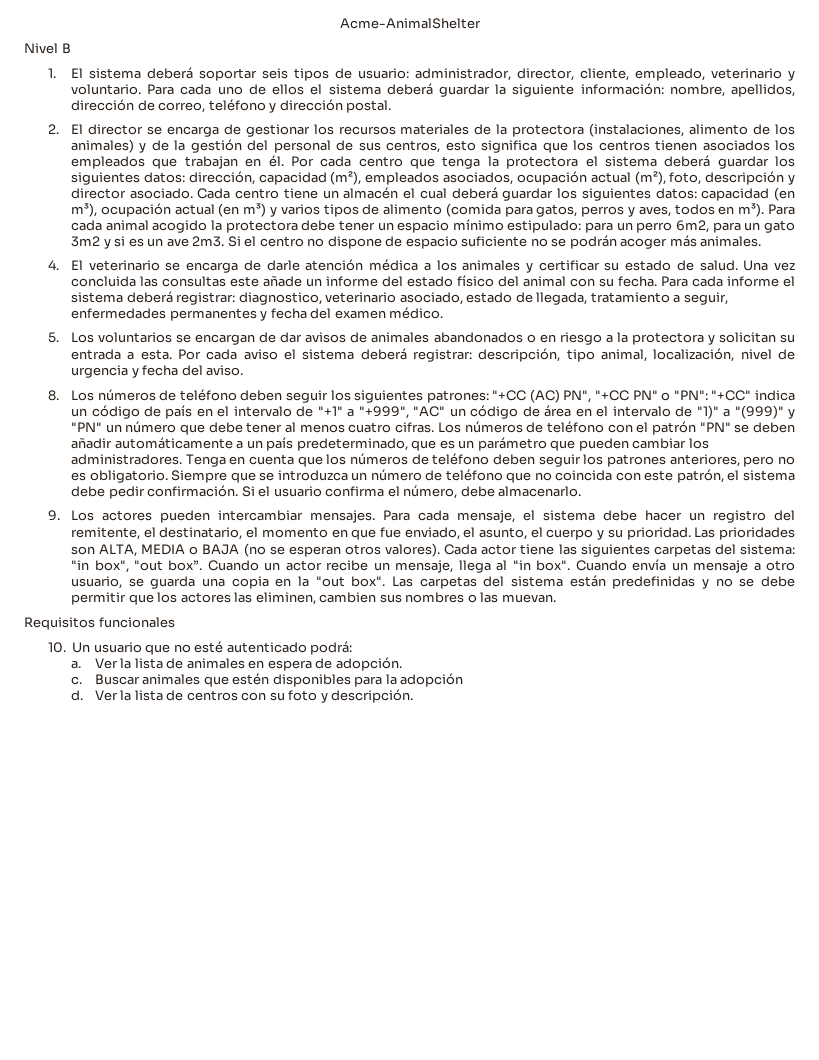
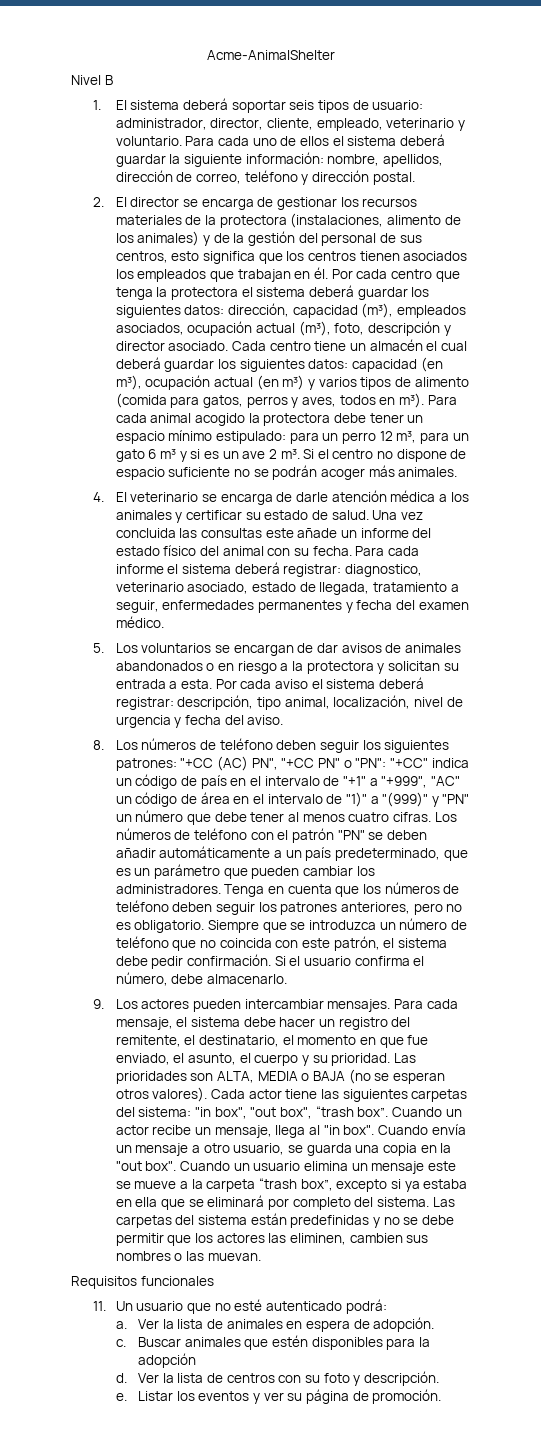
[330,171,362,185] (m²), -> [361,303,394,318] (m³),
[634,171,666,185] (m²), -> [298,321,331,336] (m³),
[676,220,710,233] 6m2, -> [379,431,417,443] 12 m³,
[71,236,101,247] 3m2 -> [148,449,177,459] 6 m³
[192,236,225,247] 2m3. -> [268,449,300,459] 2 m³.
(163, 565) none -> [279,1106,354,1119] box", “trash
(386, 581) none -> [180,1161,456,1174] [115,1178,468,1192] [115,1195,429,1210] Cuando un usuario elimina un mensaje este se mueve a la carpeta “trash box”, excepto si ya estaba en ella que se eliminará por completo del sistema.
[47,642,66,653] 10. -> [93,1301,107,1311] 11.
(414, 696) none -> [115,1389,442,1404] // e. Listar los eventos y ver su página de promoción.

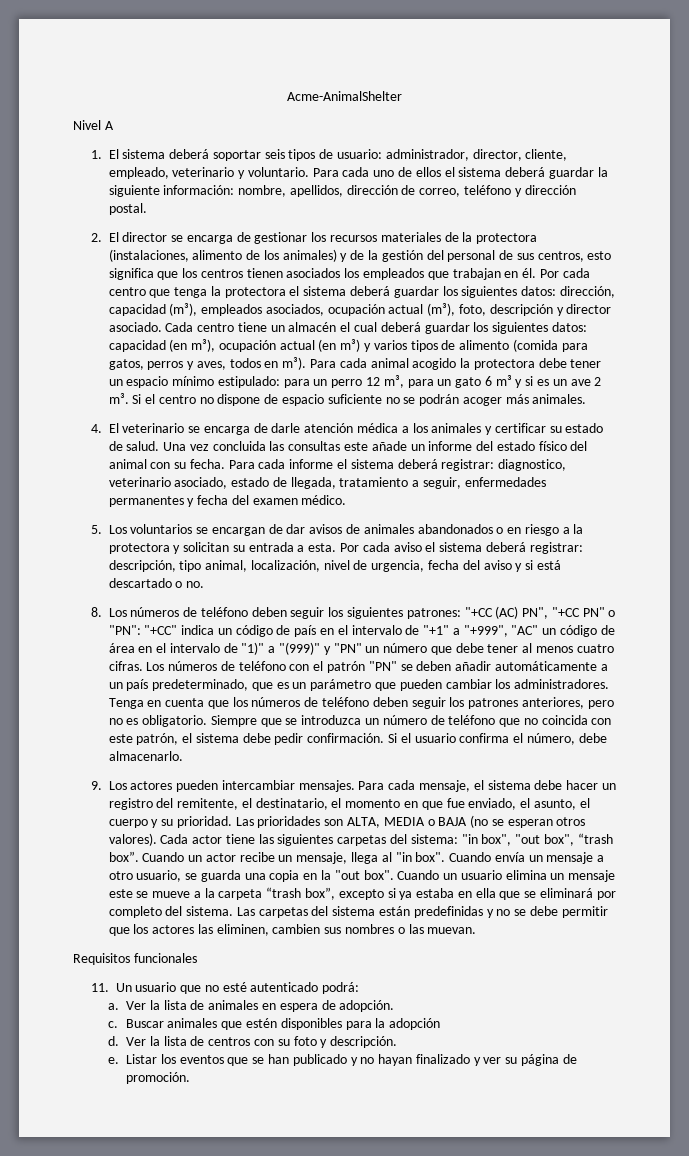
[104,75,113,85] B -> [104,121,114,130] A
[115,715,284,728] urgencia y fecha del aviso. -> [371,560,561,572] [108,578,205,588] urgencia, fecha del aviso y si está descartado o no.
(250, 1396) none -> [227,1054,470,1066] que se han publicado y no hayan finalizado

